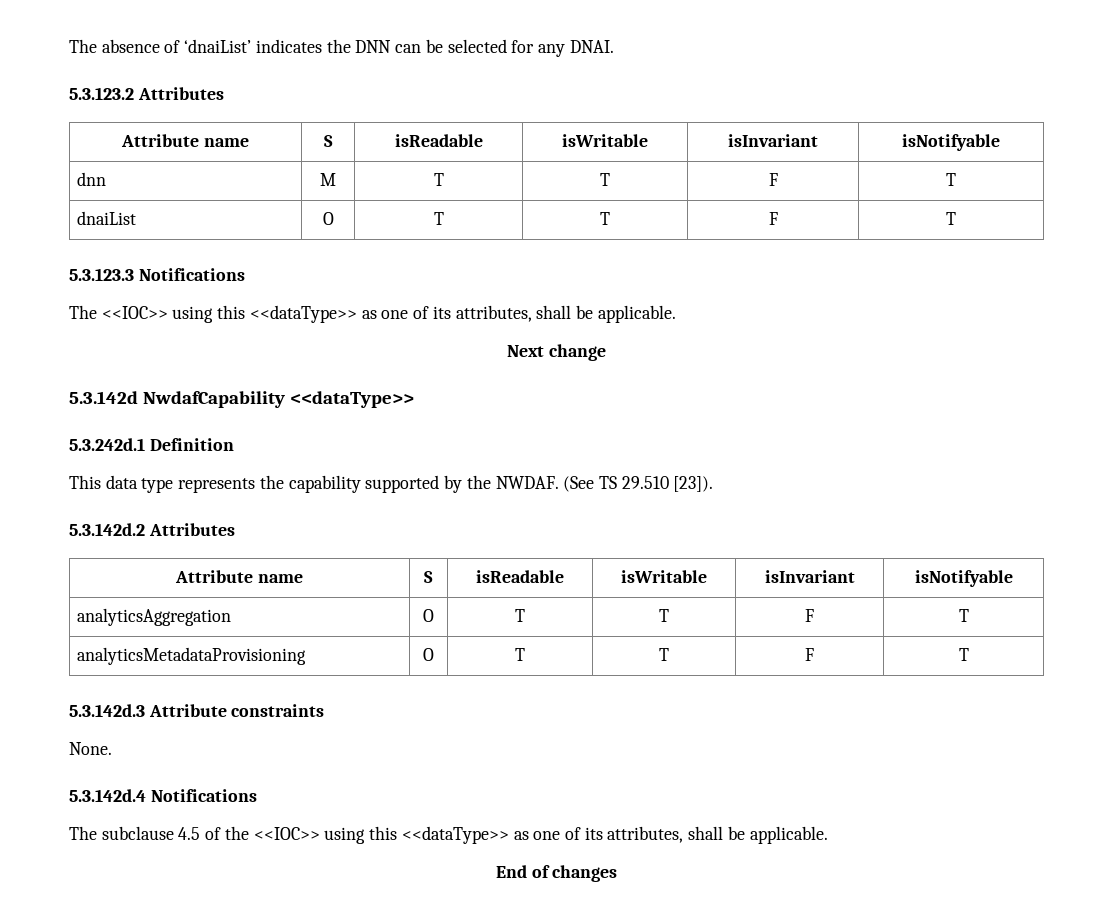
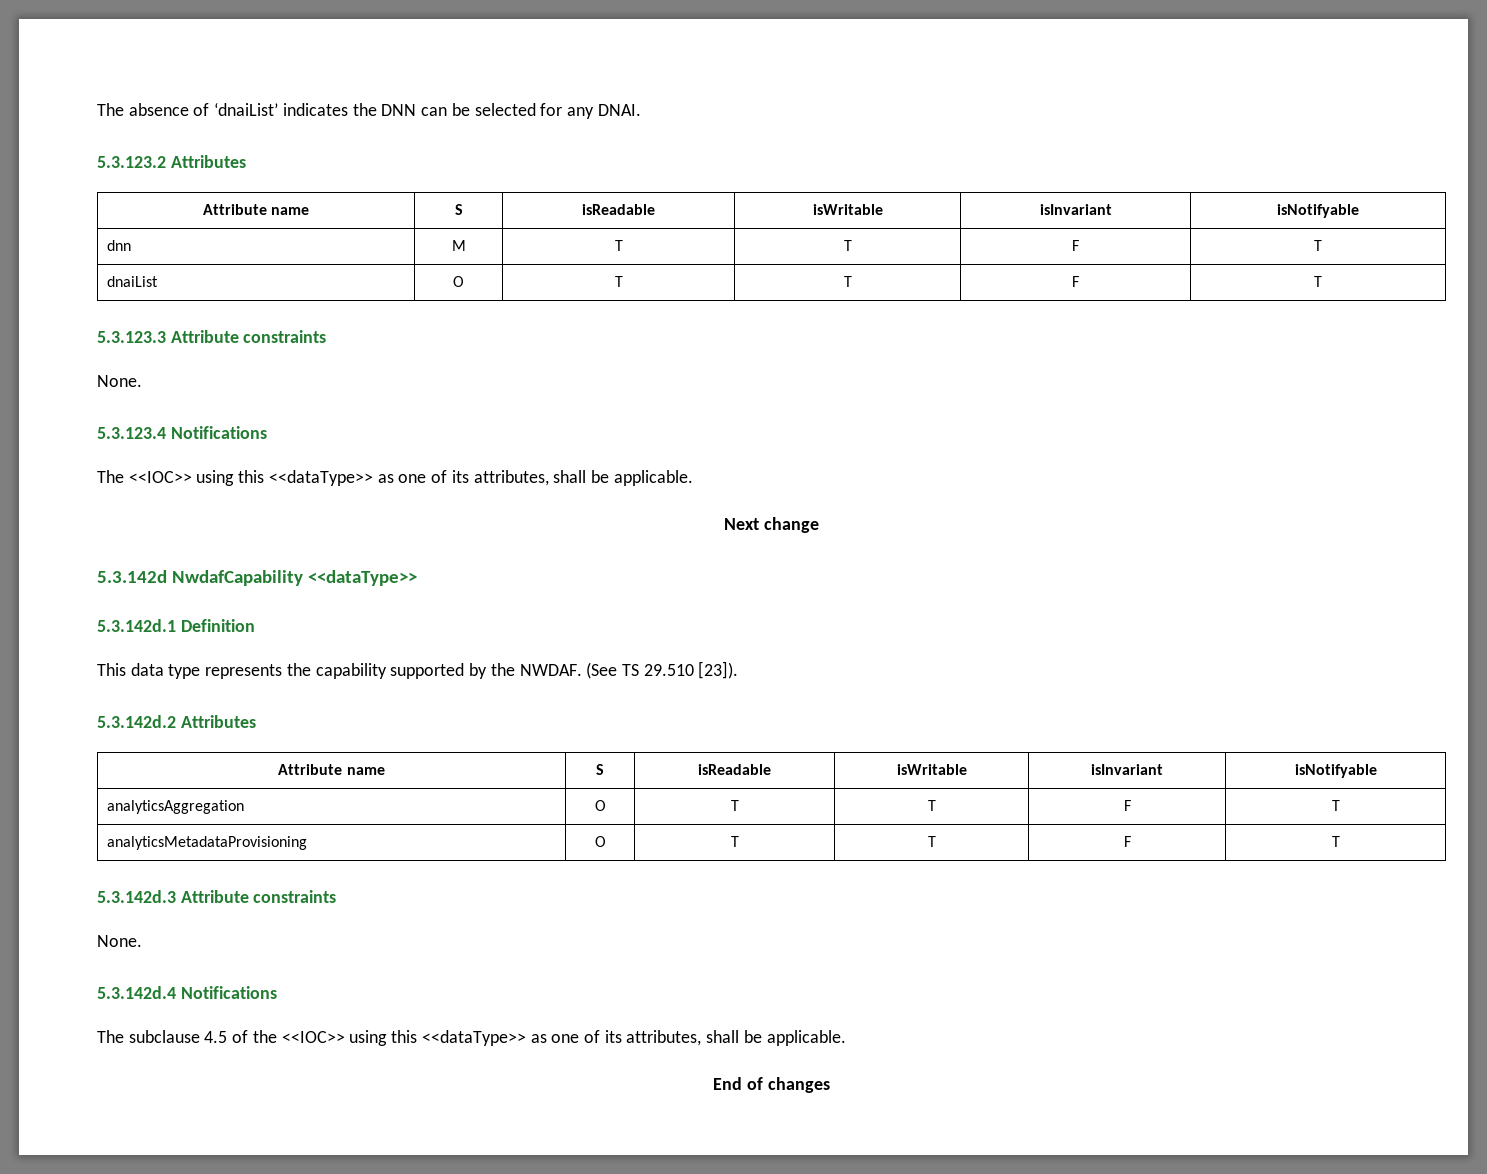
(134, 274) none -> [170,330,327,343] [97,375,142,387] [97,427,166,439] Attribute constraints // None. // 5.3.123.4
[69,438,145,451] 5.3.242d.1 -> [97,619,176,632] 5.3.142d.1

